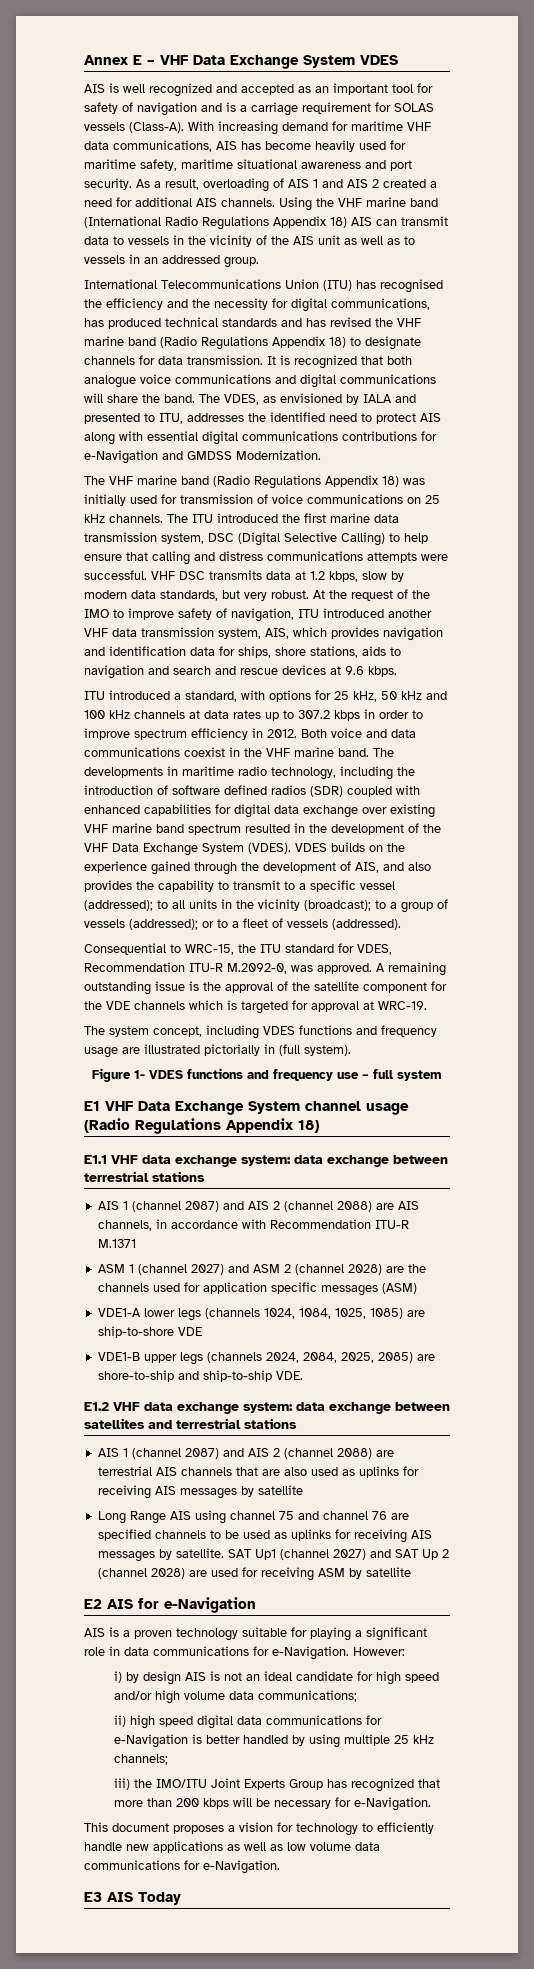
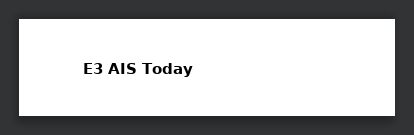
[84,55,398,69] [84,83,433,97] [84,102,434,116] [84,121,431,135] [84,140,406,152] [84,159,412,171] [84,178,437,192] [84,197,438,211] [84,216,448,230] [84,235,415,247] [84,254,259,268] [84,279,443,293] [84,298,430,312] [84,317,421,329] [84,336,421,350] [84,355,412,369] [84,374,436,388] [84,393,416,405] [84,412,441,424] [84,431,437,445] [84,450,321,464] [84,475,425,489] [84,494,440,506] [84,513,399,523] [84,532,428,546] [84,551,448,565] [84,570,404,582] [84,589,430,601] [84,608,432,622] [84,627,443,641] [84,646,401,658] [84,665,397,679] [84,690,447,702] [84,709,423,721] [84,728,416,740] [84,747,394,757] [84,766,415,780] [84,785,420,797] [84,804,435,818] [84,823,441,835] [84,842,405,856] [84,861,431,875] [84,880,395,892] [84,899,448,913] [84,918,401,930] [84,943,392,955] [84,962,446,976] [84,981,447,995] [84,1000,427,1014] [84,1025,437,1039] [84,1044,351,1058] [92,1068,442,1082] [84,1101,409,1115] [84,1118,319,1134] [84,1155,448,1167] [84,1171,205,1182] [97,1201,419,1212] [97,1219,409,1231] [97,1239,136,1248] [97,1264,426,1275] [97,1282,417,1296] [97,1308,425,1321] [97,1326,202,1338] [97,1352,435,1365] [97,1370,303,1382] [84,1402,450,1414] [84,1418,297,1429] [97,1448,394,1459] [97,1466,419,1478] [97,1485,303,1499] [97,1510,409,1524] [97,1529,432,1543] [97,1548,449,1562] [97,1567,411,1581] [84,1597,256,1613] [84,1627,427,1641] [84,1646,405,1660] [114,1671,440,1685] [114,1690,358,1704] [114,1715,383,1729] [114,1734,435,1748] [114,1754,169,1765] [114,1778,441,1792] [114,1797,432,1811] [84,1822,434,1836] [84,1841,380,1853] [84,1860,280,1874] Annex E – VHF Data Exchange System VDES // AIS is well recognized and accepted as an important tool for safety of navigation and is a carriage requirement for SOLAS vessels (Class-A). With increasing demand for maritime VHF data communications, AIS has become heavily used for maritime safety, maritime situational awareness and port security. As a result, overloading of AIS 1 and AIS 2 created a need for additional AIS channels. Using the VHF marine band (International Radio Regulations Appendix 18) AIS can transmit data to vessels in the vicinity of the AIS unit as well as to vessels in an addressed group. // International Telecommunications Union (ITU) has recognised the efficiency and the necessity for digital communications, has produced technical standards and has revised the VHF marine band (Radio Regulations Appendix 18) to designate channels for data transmission. It is recognized that both analogue voice communications and digital communications will share the band. The VDES, as envisioned by IALA and presented to ITU, addresses the identified need to protect AIS along with essential digital communications contributions for e-Navigation and GMDSS Modernization. // The VHF marine band (Radio Regulations Appendix 18) was initially used for transmission of voice communications on 25 kHz channels. The ITU introduced the first marine data transmission system, DSC (Digital Selective Calling) to help ensure that calling and distress communications attempts were successful. VHF DSC transmits data at 1.2 kbps, slow by modern data standards, but very robust. At the request of the IMO to improve safety of navigation, ITU introduced another VHF data transmission system, AIS, which provides navigation and identification data for ships, shore stations, aids to navigation and search and rescue devices at 9.6 kbps. // ITU introduced a standard, with options for 25 kHz, 50 kHz and 100 kHz channels at data rates up to 307.2 kbps in order to improve spectrum efficiency in 2012. Both voice and data communications coexist in the VHF marine band. The developments in maritime radio technology, including the introduction of software defined radios (SDR) coupled with enhanced capabilities for digital data exchange over existing VHF marine band spectrum resulted in the development of the VHF Data Exchange System (VDES). VDES builds on the experience gained through the development of AIS, and also provides the capability to transmit to a specific vessel (addressed); to all units in the vicinity (broadcast); to a group of vessels (addressed); or to a fleet of vessels (addressed). // Consequential to WRC-15, the ITU standard for VDES, Recommendation ITU-R M.2092-0, was approved. A remaining outstanding issue is the approval of the satellite component for the VDE channels which is targeted for approval at WRC-19. // The system concept, including VDES functions and frequency usage are illustrated pictorially in (full system). // Figure 1- VDES functions and frequency use – full system // E1 VHF Data Exchange System channel usage (Radio Regulations Appendix 18) // E1.1 VHF data exchange system: data exchange between terrestrial stations // AIS 1 (channel 2087) and AIS 2 (channel 2088) are AIS channels, in accordance with Recommendation ITU-R M.1371 // ASM 1 (channel 2027) and ASM 2 (channel 2028) are the channels used for application specific messages (ASM) // VDE1-A lower legs (channels 1024, 1084, 1025, 1085) are ship-to-shore VDE // VDE1-B upper legs (channels 2024, 2084, 2025, 2085) are shore-to-ship and ship-to-ship VDE. // E1.2 VHF data exchange system: data exchange between satellites and terrestrial stations // AIS 1 (channel 2087) and AIS 2 (channel 2088) are terrestrial AIS channels that are also used as uplinks for receiving AIS messages by satellite // Long Range AIS using channel 75 and channel 76 are specified channels to be used as uplinks for receiving AIS messages by satellite. SAT Up1 (channel 2027) and SAT Up 2 (channel 2028) are used for receiving ASM by satellite // E2 AIS for e-Navigation // AIS is a proven technology suitable for playing a significant role in data communications for e-Navigation. However: // i) by design AIS is not an ideal candidate for high speed and/or high volume data communications; // ii) high speed digital data communications for e-Navigation is better handled by using multiple 25 kHz channels; // iii) the IMO/ITU Joint Experts Group has recognized that more than 200 kbps will be necessary for e-Navigation. // This document proposes a vision for technology to efficiently handle new applications as well as low volume data communications for e-Navigation. // -> (83, 68) none

